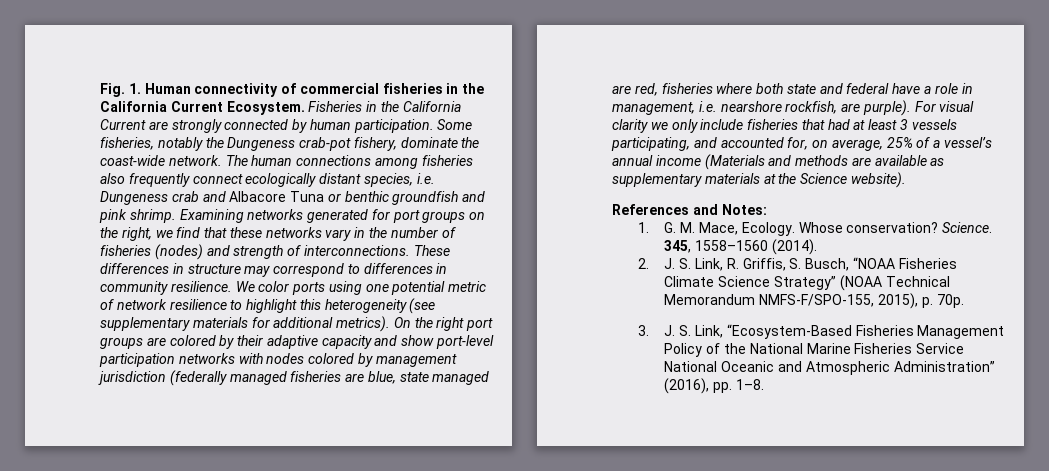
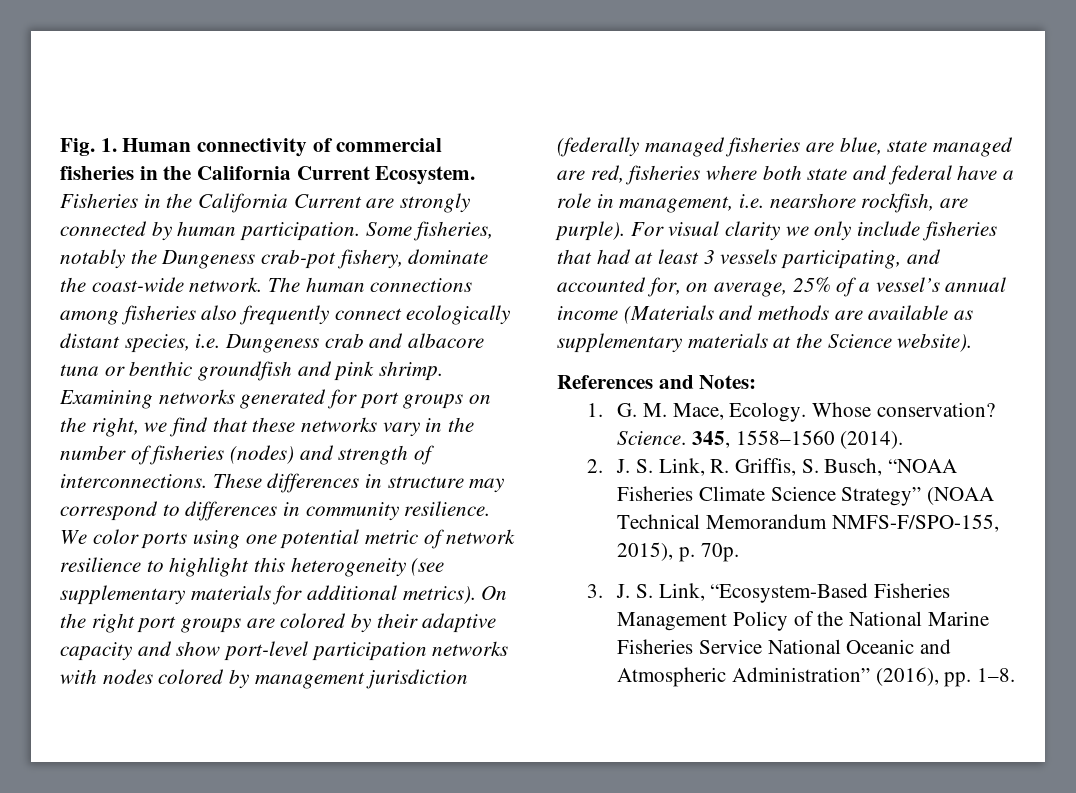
[229,191,325,202] Albacore Tuna -> [408,333,485,348] [60,364,99,376] albacore tuna

